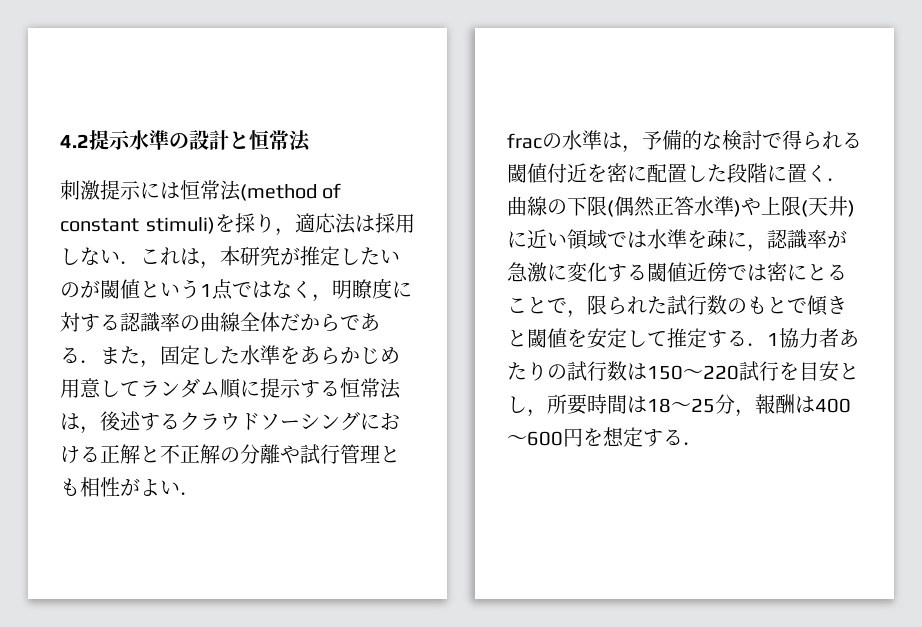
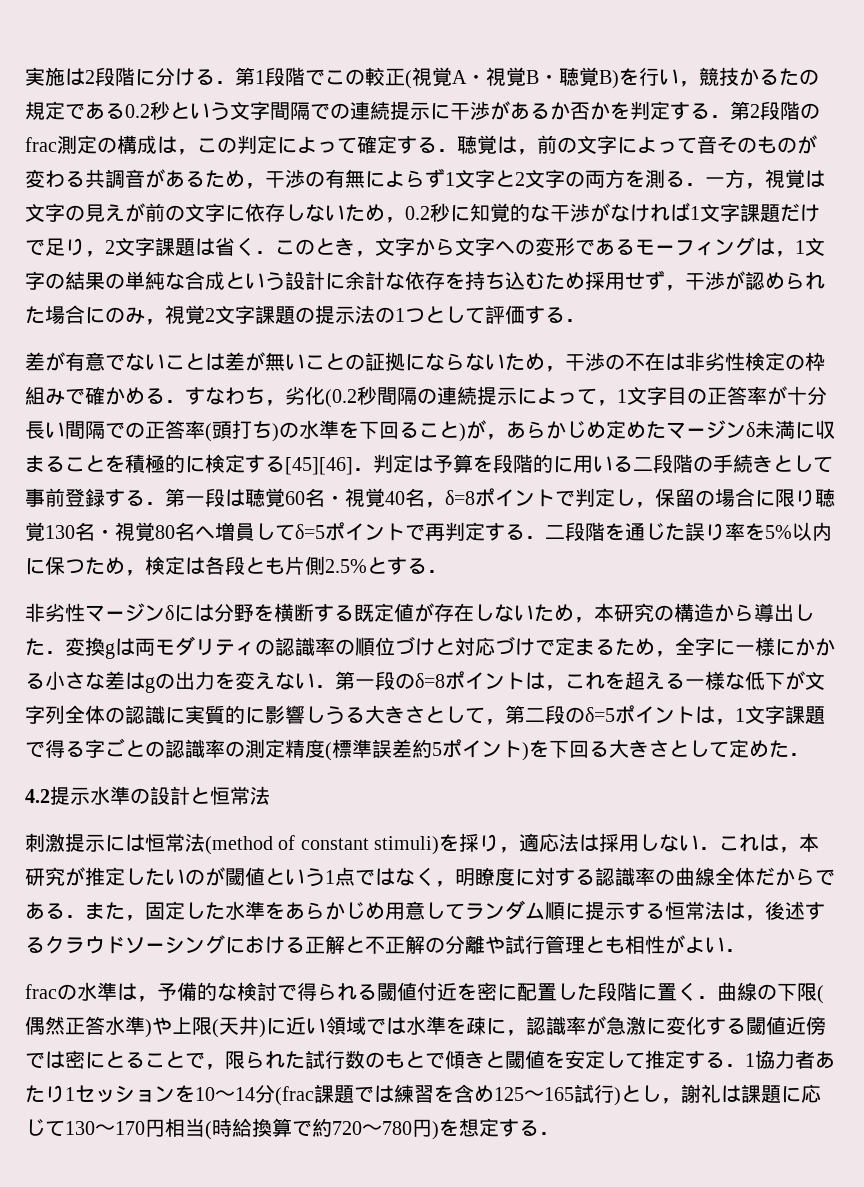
(60, 141) none -> [25,67,819,89] [25,101,820,121] [25,135,817,155] [25,168,825,189] [25,202,820,223] [25,237,825,257] [25,270,825,291] [25,305,585,325] [25,352,825,372] [25,386,827,408] [25,420,835,442] [25,454,833,475] [25,488,835,508] [25,522,832,541] [25,556,447,576] [25,603,814,623] [25,636,835,659] [25,671,825,693] [25,705,825,725] [25,738,809,761] 実施は2段階に分ける．第1段階でこの較正(視覚A・視覚B・聴覚B)を行い，競技かるたの規定である0.2秒という文字間隔での連続提示に干渉があるか否かを判定する．第2段階のfrac測定の構成は，この判定によって確定する．聴覚は，前の文字によって音そのものが変わる共調音があるため，干渉の有無によらず1文字と2文字の両方を測る．一方，視覚は文字の見えが前の文字に依存しないため，0.2秒に知覚的な干渉がなければ1文字課題だけで足り，2文字課題は省く．このとき，文字から文字への変形であるモーフィングは，1文字の結果の単純な合成という設計に余計な依存を持ち込むため採用せず，干渉が認められた場合にのみ，視覚2文字課題の提示法の1つとして評価する． // 差が有意でないことは差が無いことの証拠にならないため，干渉の不在は非劣性検定の枠組みで確かめる．すなわち，劣化(0.2秒間隔の連続提示によって，1文字目の正答率が十分長い間隔での正答率(頭打ち)の水準を下回ること)が，あらかじめ定めたマージンδ未満に収まることを積極的に検定する[45][46]．判定は予算を段階的に用いる二段階の手続きとして事前登録する．第一段は聴覚60名・視覚40名，δ=8ポイントで判定し，保留の場合に限り聴覚130名・視覚80名へ増員してδ=5ポイントで再判定する．二段階を通じた誤り率を5%以内に保つため，検定は各段とも片側2.5%とする． // 非劣性マージンδには分野を横断する既定値が存在しないため，本研究の構造から導出した．変換gは両モダリティの認識率の順位づけと対応づけで定まるため，全字に一様にかかる小さな差はgの出力を変えない．第一段のδ=8ポイントは，これを超える一様な低下が文字列全体の認識に実質的に影響しうる大きさとして，第二段のδ=5ポイントは，1文字課題で得る字ごとの認識率の測定精度(標準誤差約5ポイント)を下回る大きさとして定めた． //
[547,361,859,382] [507,394,851,417] [507,428,583,447] の試行数は150〜220試行を目安とし，所要時間は18〜25分，報酬は400〜600円 -> [65,1084,821,1106] [25,1118,439,1140] 1セッションを10〜14分(frac課題では練習を含め125〜165試行)とし，謝礼は課題に応じて130〜170円相当(時給換算で約720〜780円)

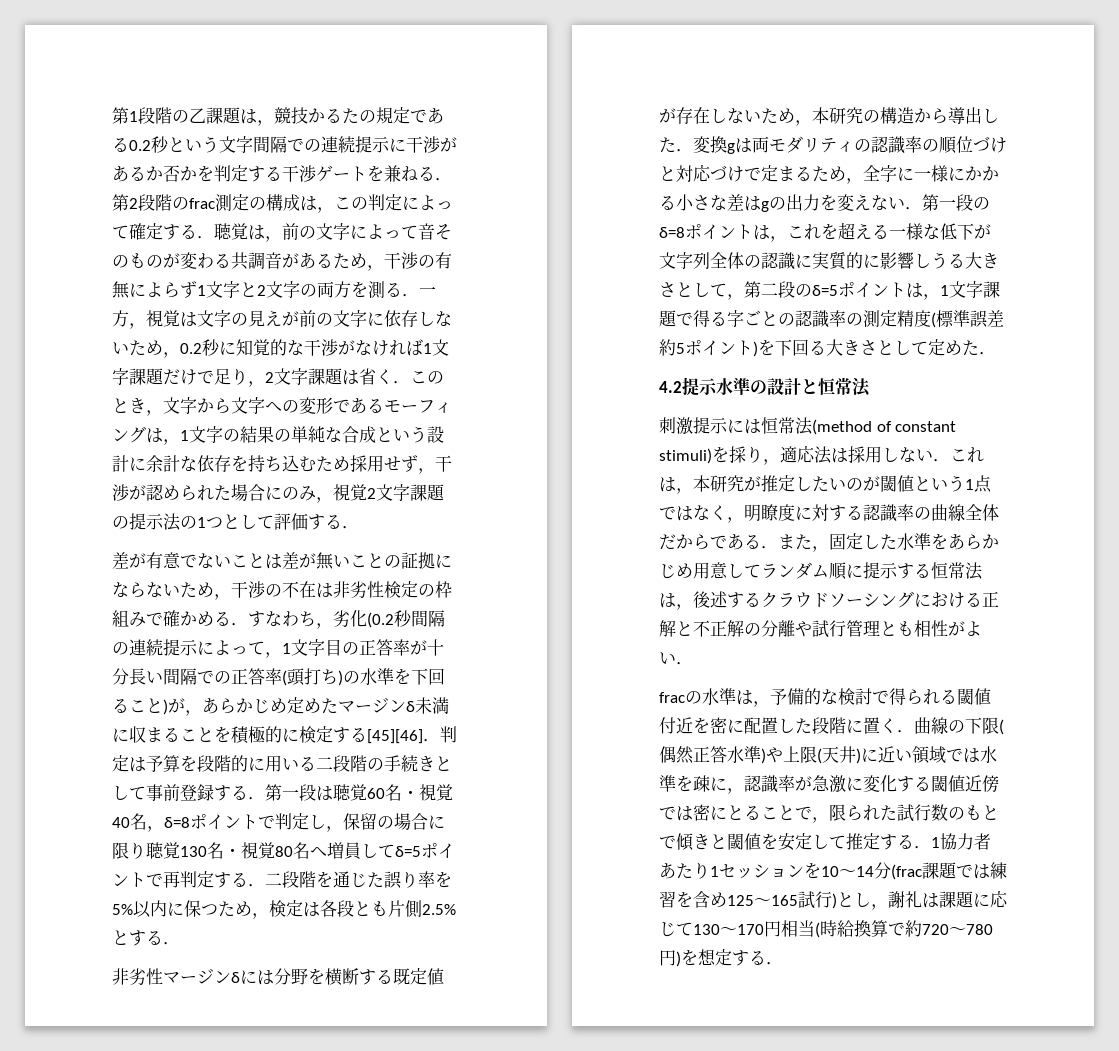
[25,67,679,89] 実施は2段階に分ける．第1段階でこの較正(視覚A・視覚B・聴覚B)を行い -> [112,107,257,124] 第1段階の乙課題は
(710, 111) none -> [282,165,435,182] 干渉ゲートを兼ねる

